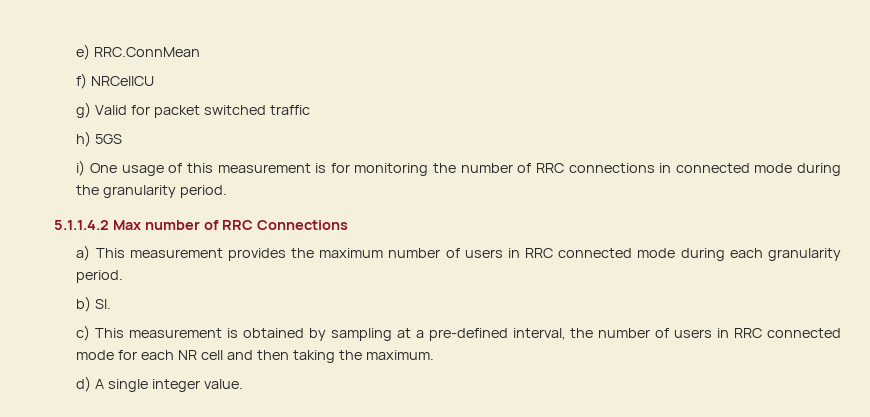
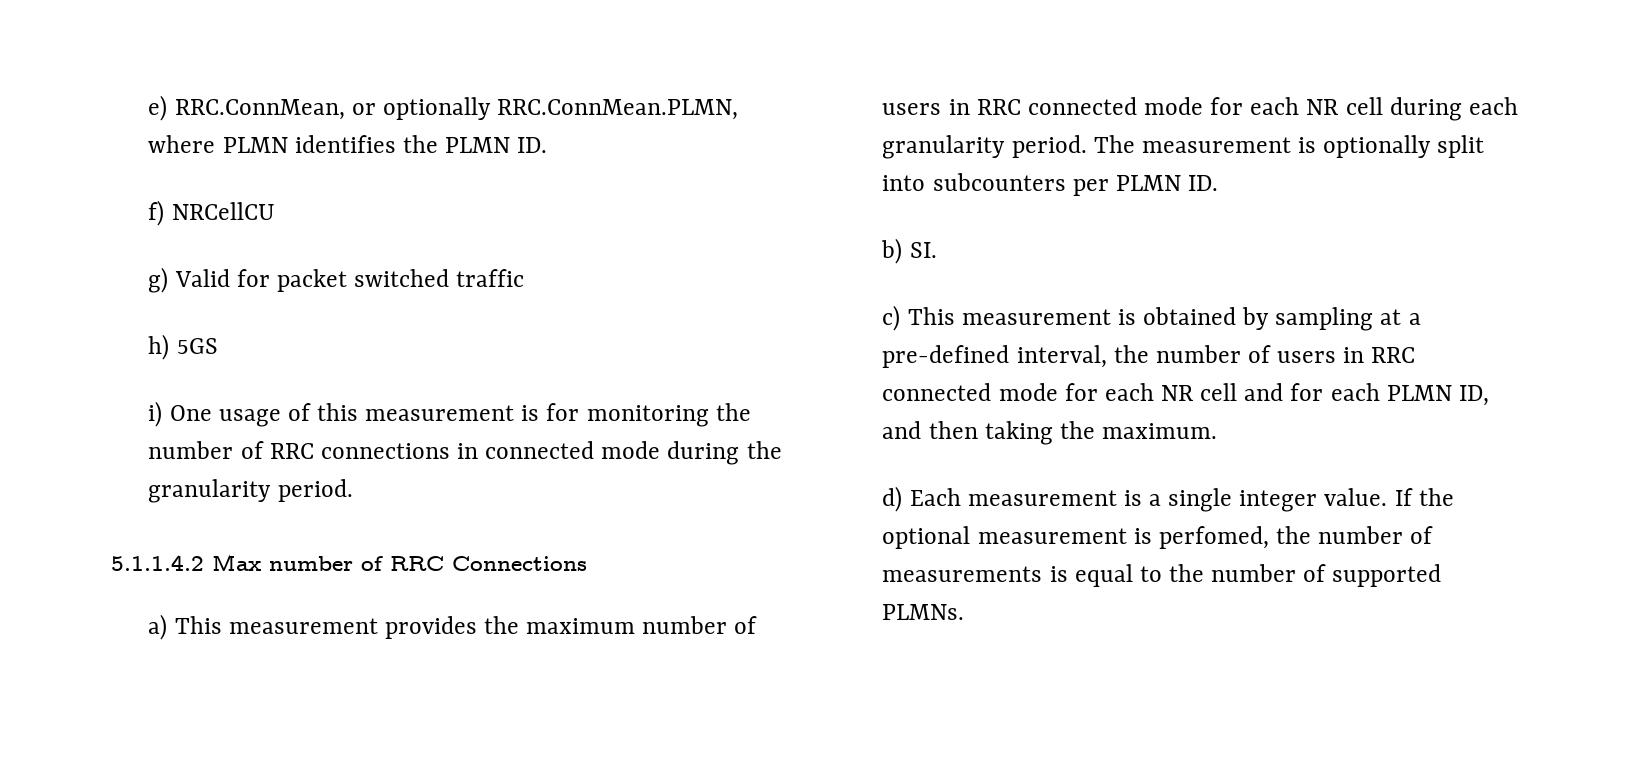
[94,47,201,57] RRC.ConnMean -> [174,97,738,120] [148,135,548,153] RRC.ConnMean, or optionally RRC.ConnMean.PLMN, where PLMN identifies the PLMN ID.
(676, 253) none -> [1210,97,1383,115] for each NR cell
(124, 276) none -> [1093,135,1485,158] [882,173,1218,196] The measurement is optionally split into subcounters per PLMN ID.
(253, 355) none -> [1290,383,1489,406] [882,421,922,439] for each PLMN ID, and
[95,379,244,392] A single integer value. -> [909,488,1454,512] [882,526,1434,549] [882,564,1442,587] [882,604,965,620] Each measurement is a single integer value. If the optional measurement is perfomed, the number of measurements is equal to the number of supported PLMNs.

